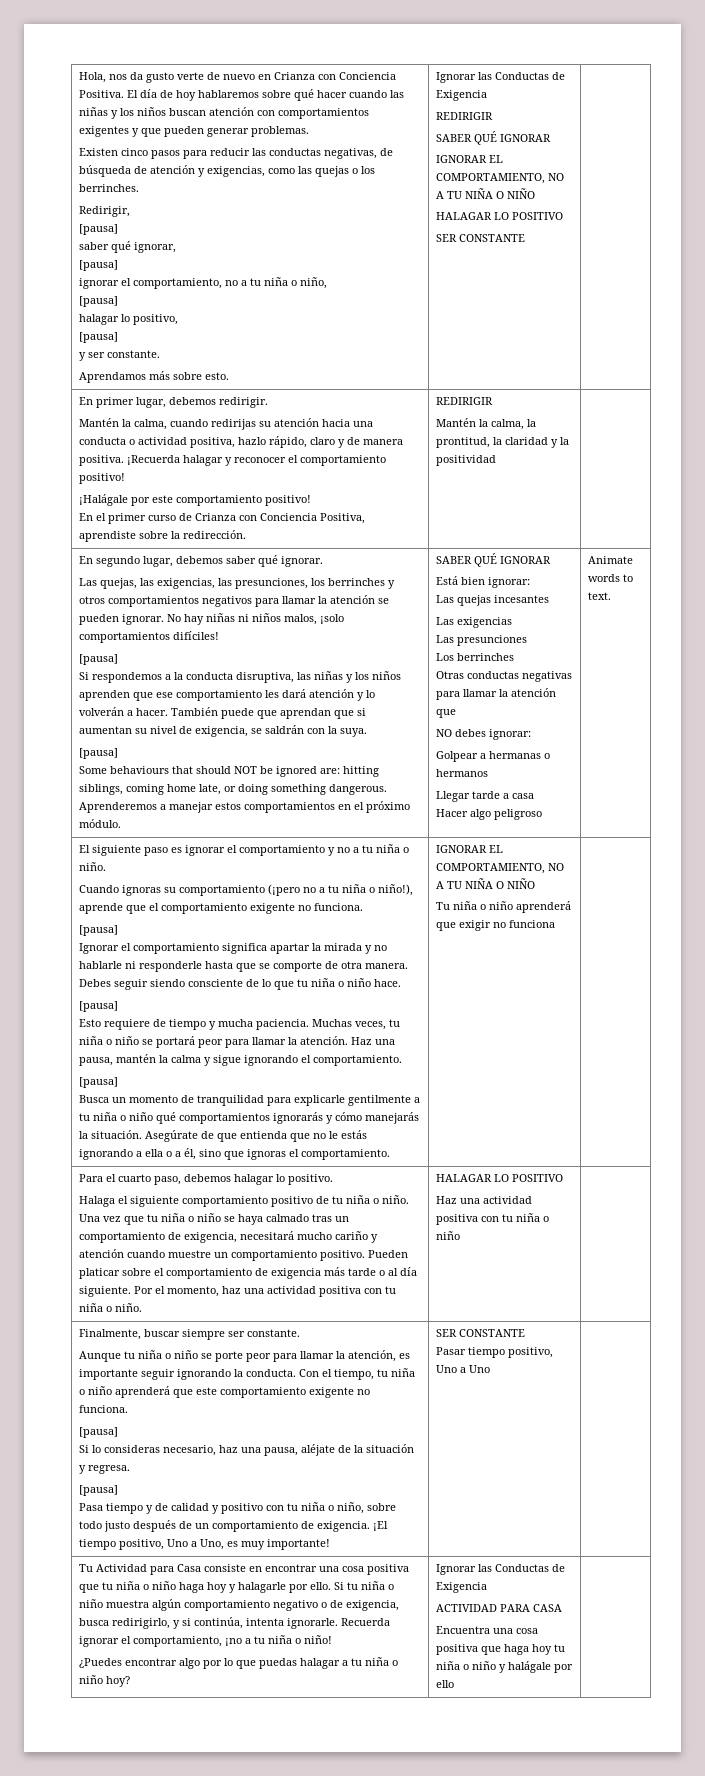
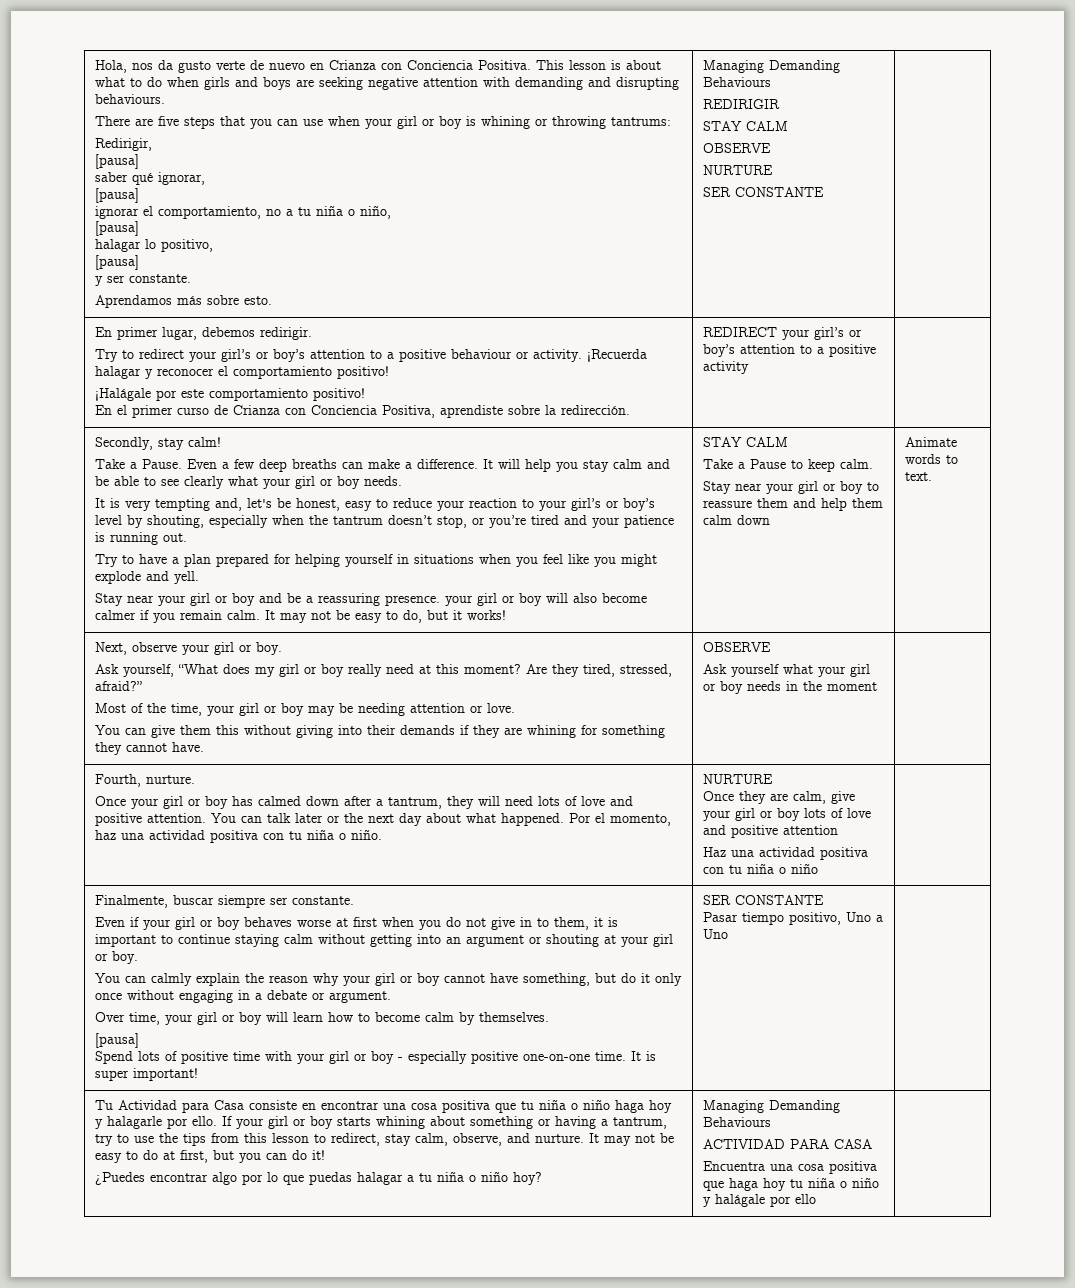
[127,89,405,101] [79,107,370,119] [79,126,310,137] [79,148,394,159] [79,165,376,177] [79,184,140,192] El día de hoy hablaremos sobre qué hacer cuando las niñas y los niños buscan atención con comportamientos exigentes y que pueden generar problemas. // Existen cinco pasos para reducir las conductas negativas, de búsqueda de atención y exigencias, como las quejas o los berrinches. -> [535,60,661,70] [94,77,679,90] [94,94,165,104] [94,116,671,129] This lesson is about what to do when girls and boys are seeking negative attention with demanding and disrupting behaviours. // There are five steps that you can use when your girl or boy is whining or throwing tantrums:
[436,72,566,83] [436,90,488,101] [436,112,494,120] [436,131,552,145] [436,155,504,163] [436,173,565,184] [436,188,536,199] [436,212,564,220] Ignorar las Conductas de Exigencia // REDIRIGIR // SABER QUÉ IGNORAR // IGNORAR EL COMPORTAMIENTO, NO A TU NIÑA O NIÑO // HALAGAR LO POSITIVO -> [702,60,840,73] [702,77,771,87] [702,99,780,109] [702,121,788,131] [702,143,771,153] [702,165,773,175] Managing Demanding Behaviours // REDIRIGIR // STAY CALM // OBSERVE // NURTURE
[79,418,374,430] [79,436,404,448] [79,455,125,466] Mantén la calma, cuando redirijas su atención hacia una conducta o actividad positiva, hazlo rápido, claro y de manera positiva. -> [94,349,582,362] Try to redirect your girl’s or boy’s attention to a positive behaviour or activity.
[436,397,494,405] [436,418,537,430] [436,437,570,448] [436,455,497,466] [79,555,324,567] [79,578,396,589] [79,595,390,607] [79,613,345,625] [79,631,220,643] [79,654,119,665] [79,671,402,683] [79,689,376,701] [79,707,367,719] [79,725,368,737] [79,748,119,759] [79,766,380,777] [79,784,388,795] [79,801,411,813] [79,819,122,828] [436,553,552,567] [436,576,531,588] [436,595,550,606] [436,617,513,628] [436,635,528,646] [436,653,515,661] [436,671,573,682] [436,688,557,700] [436,709,457,718] [436,729,532,740] [436,751,551,762] [436,769,489,777] [436,791,535,802] [436,809,543,820] [588,556,634,564] [588,574,634,582] [588,592,612,600] [79,844,410,856] [79,862,107,871] [79,884,414,896] [79,903,364,914] [79,925,119,936] [79,943,388,954] [79,961,409,972] [79,978,402,990] [79,1001,119,1012] [79,1019,401,1030] [79,1036,396,1048] [79,1054,403,1066] [79,1077,119,1088] [79,1095,421,1106] [79,1112,420,1124] [79,1130,368,1142] [79,1148,391,1160] [436,845,504,853] [436,863,565,874] [436,878,536,889] [436,901,572,913] [436,920,556,931] [79,1174,334,1185] [79,1195,410,1207] [79,1213,350,1225] [79,1231,379,1243] [79,1249,409,1261] [79,1267,418,1279] [79,1286,132,1297] REDIRIGIR // Mantén la calma, la prontitud, la claridad y la positividad | // En segundo lugar, debemos saber qué ignorar. // Las quejas, las exigencias, las presunciones, los berrinches y otros comportamientos negativos para llamar la atención se pueden ignorar. No hay niñas ni niños malos, ¡solo comportamientos difíciles! // [pausa] // Si respondemos a la conducta disruptiva, las niñas y los niños aprenden que ese comportamiento les dará atención y lo volverán a hacer. También puede que aprendan que si aumentan su nivel de exigencia, se saldrán con la suya. // [pausa] // Some behaviours that should NOT be ignored are: hitting siblings, coming home late, or doing something dangerous. Aprenderemos a manejar estos comportamientos en el próximo módulo. | SABER QUÉ IGNORAR // Está bien ignorar: // Las quejas incesantes // Las exigencias // Las presunciones // Los berrinches // Otras conductas negativas para llamar la atención que // NO debes ignorar: // Golpear a hermanas o hermanos // Llegar tarde a casa // Hacer algo peligroso | Animate words to text. // El siguiente paso es ignorar el comportamiento y no a tu niña o niño. // Cuando ignoras su comportamiento (¡pero no a tu niña o niño!), aprende que el comportamiento exigente no funciona. // [pausa] // Ignorar el comportamiento significa apartar la mirada y no hablarle ni responderle hasta que se comporte de otra manera. Debes seguir siendo consciente de lo que tu niña o niño hace. // [pausa] // Esto requiere de tiempo y mucha paciencia. Muchas veces, tu niña o niño se portará peor para llamar la atención. Haz una pausa, mantén la calma y sigue ignorando el comportamiento. // [pausa] // Busca un momento de tranquilidad para explicarle gentilmente a tu niña o niño qué comportamientos ignorarás y cómo manejarás la situación. Asegúrate de que entienda que no le estás ignorando a ella o a él, sino que ignoras el comportamiento. | IGNORAR EL COMPORTAMIENTO, NO A TU NIÑA O NIÑO // Tu niña o niño aprenderá que exigir no funciona | // Para el cuarto paso, debemos halagar lo positivo. // Halaga el siguiente comportamiento positivo de tu niña o niño. Una vez que tu niña o niño se haya calmado tras un comportamiento de exigencia, necesitará mucho cariño y atención cuando muestre un comportamiento positivo. Pueden platicar sobre el comportamiento de exigencia más tarde o al día siguiente. -> [702,327,862,340] [702,344,876,357] [702,361,749,374] [94,437,221,450] [94,459,670,472] [94,476,402,489] [94,498,655,511] [94,515,674,528] [94,532,187,545] [94,554,657,567] [94,571,199,584] [94,593,647,606] [94,610,506,623] [702,437,788,447] [702,459,873,472] [702,481,879,494] [702,498,883,511] [702,515,770,525] [904,437,957,447] [904,454,958,464] [904,472,932,481] [94,642,282,655] [94,664,672,677] [94,681,142,691] [94,703,515,716] [94,725,665,738] [94,742,204,755] [702,642,771,652] [702,664,870,677] [702,681,877,694] [94,774,195,787] [94,796,633,809] [94,813,564,826] REDIRECT your girl’s or boy’s attention to a positive activity | // Secondly, stay calm! // Take a Pause. Even a few deep breaths can make a difference. It will help you stay calm and be able to see clearly what your girl or boy needs. // It is very tempting and, let's be honest, easy to reduce your reaction to your girl’s or boy’s level by shouting, especially when the tantrum doesn’t stop, or you’re tired and your patience is running out. // Try to have a plan prepared for helping yourself in situations when you feel like you might explode and yell. // Stay near your girl or boy and be a reassuring presence. your girl or boy will also become calmer if you remain calm. It may not be easy to do, but it works! | STAY CALM // Take a Pause to keep calm. // Stay near your girl or boy to reassure them and help them calm down | Animate words to text. // Next, observe your girl or boy. // Ask yourself, “What does my girl or boy really need at this moment? Are they tired, stressed, afraid?” // Most of the time, your girl or boy may be needing attention or love. // You can give them this without giving into their demands if they are whining for something they cannot have. | OBSERVE // Ask yourself what your girl or boy needs in the moment | // Fourth, nurture. // Once your girl or boy has calmed down after a tantrum, they will need lots of love and positive attention. You can talk later or the next day about what happened.
[436,1174,564,1182] HALAGAR LO POSITIVO -> [702,774,773,784] [702,791,855,804] [702,808,871,821] [702,825,838,838] NURTURE // Once they are calm, give your girl or boy lots of love and positive attention
[79,1350,411,1362] [79,1368,416,1380] [79,1386,371,1398] [79,1405,129,1413] [79,1427,119,1438] [79,1444,415,1456] [79,1465,131,1474] [79,1485,119,1496] [79,1502,397,1514] [79,1520,389,1532] [79,1539,331,1550] Aunque tu niña o niño se porte peor para llamar la atención, es importante seguir ignorando la conducta. Con el tiempo, tu niña o niño aprenderá que este comportamiento exigente no funciona. // [pausa] // Si lo consideras necesario, haz una pausa, aléjate de la situación y regresa. // [pausa] // Pasa tiempo y de calidad y positivo con tu niña o niño, sobre todo justo después de un comportamiento de exigencia. ¡El tiempo positivo, Uno a Uno, es muy importante! -> [94,917,618,930] [94,934,673,947] [94,951,138,964] [94,973,682,986] [94,990,391,1003] [94,1012,549,1025] [94,1033,139,1048] [94,1051,656,1064] [94,1068,198,1081] Even if your girl or boy behaves worse at first when you do not give in to them, it is important to continue staying calm without getting into an argument or shouting at your girl or boy. // You can calmly explain the reason why your girl or boy cannot have something, but do it only once without engaging in a debate or argument. // Over time, your girl or boy will learn how to become calm by themselves. // [pausa] // Spend lots of positive time with your girl or boy - especially positive one-on-one time. It is super important!
[334,1581,395,1590] [79,1599,400,1611] [79,1617,391,1629] [79,1635,333,1647] Si tu niña o niño muestra algún comportamiento negativo o de exigencia, busca redirigirlo, y si continúa, intenta ignorarle. Recuerda ignorar el comportamiento, ¡no a tu niña o niño! -> [221,1116,667,1129] [94,1133,674,1146] [94,1150,325,1163] If your girl or boy starts whining about something or having a tantrum, try to use the tips from this lesson to redirect, stay calm, observe, and nurture. It may not be easy to do at first, but you can do it!
[436,1564,566,1575] [436,1582,488,1593] Ignorar las Conductas de Exigencia -> [702,1100,840,1113] [702,1117,771,1127] Managing Demanding Behaviours

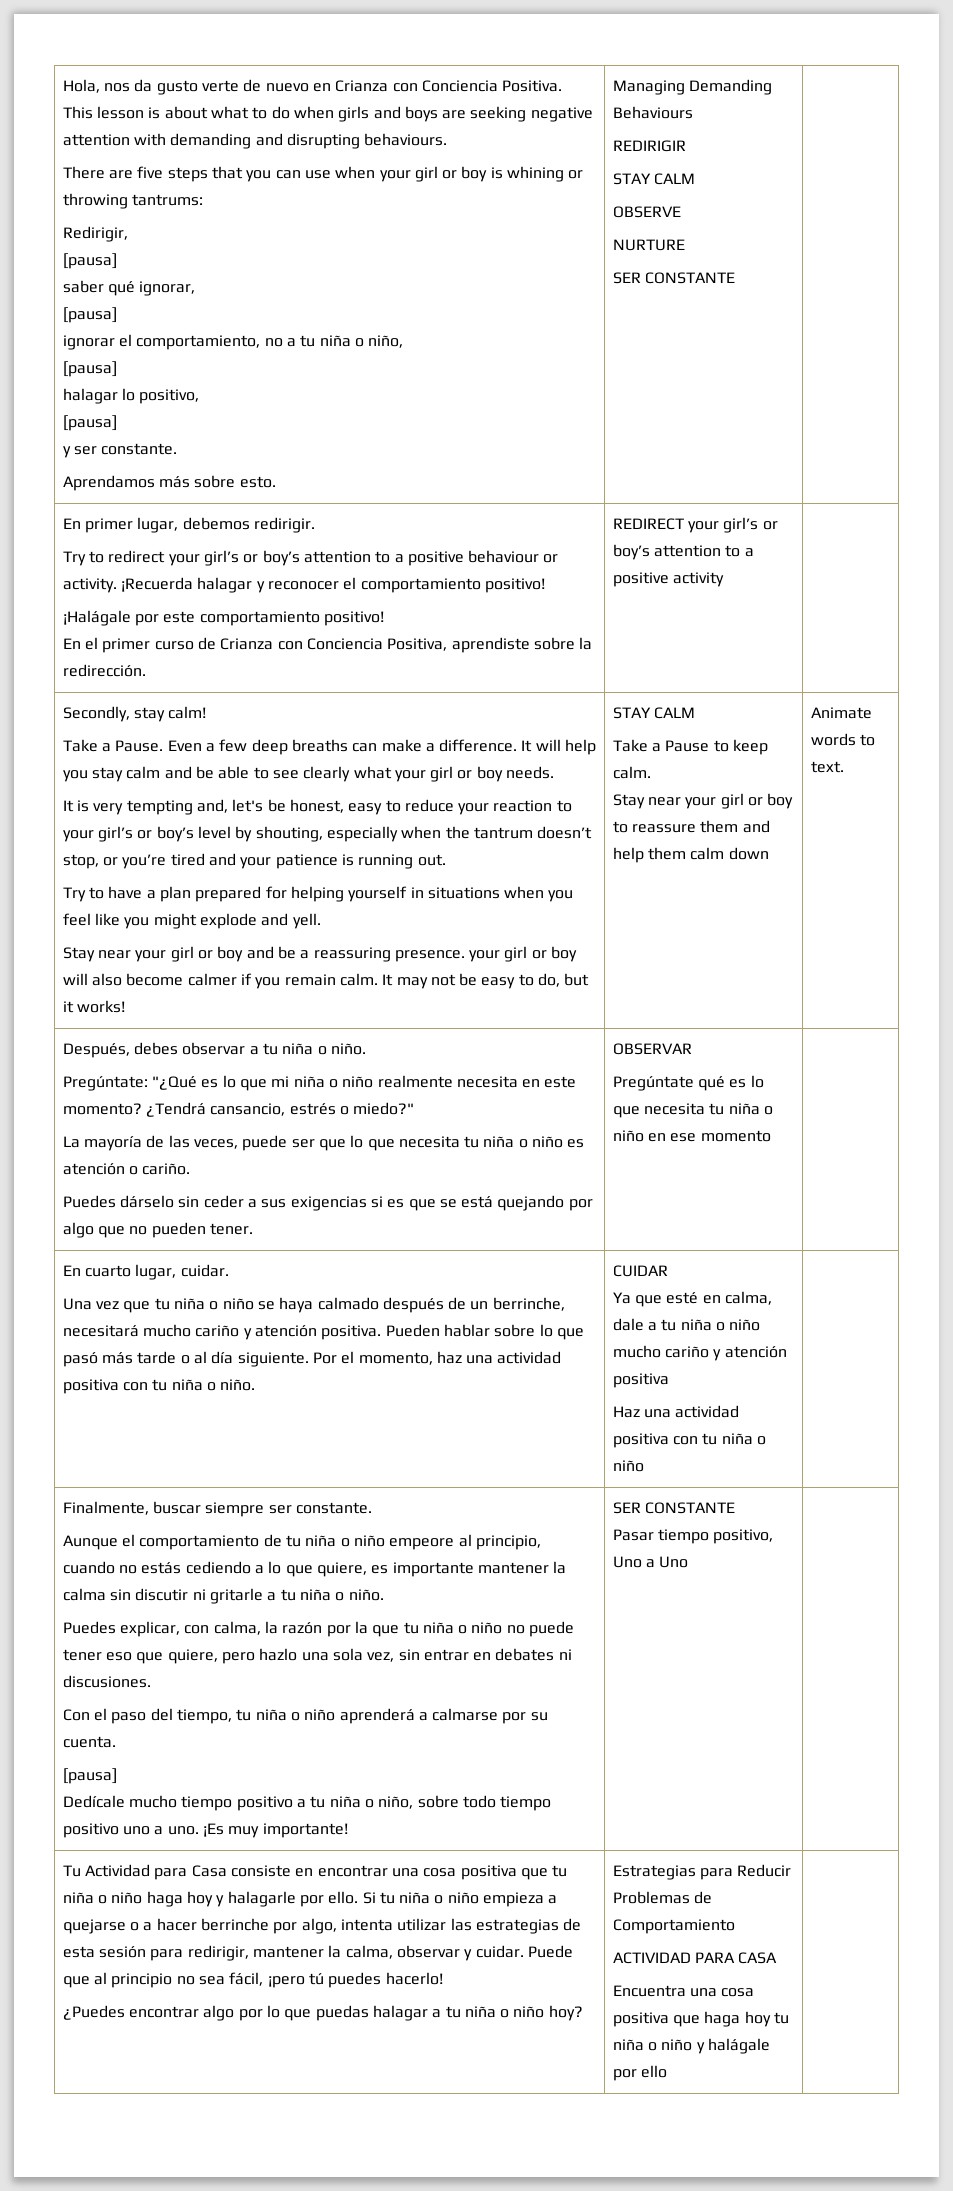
[94,642,282,655] [94,664,672,677] [94,681,142,691] [94,703,515,716] [94,725,665,738] [94,742,204,755] [702,642,771,652] [702,664,870,677] [702,681,877,694] [94,774,195,787] [94,796,633,809] [94,813,564,826] Next, observe your girl or boy. // Ask yourself, “What does my girl or boy really need at this moment? Are they tired, stressed, afraid?” // Most of the time, your girl or boy may be needing attention or love. // You can give them this without giving into their demands if they are whining for something they cannot have. | OBSERVE // Ask yourself what your girl or boy needs in the moment | // Fourth, nurture. // Once your girl or boy has calmed down after a tantrum, they will need lots of love and positive attention. You can talk later or the next day about what happened. -> [62,1042,366,1058] [62,1075,577,1091] [62,1102,415,1117] [62,1135,585,1151] [62,1163,191,1175] [62,1195,593,1211] [62,1222,253,1238] [612,1043,692,1055] [612,1075,764,1091] [612,1103,773,1118] [612,1130,771,1142] [62,1264,229,1280] [62,1297,565,1313] [62,1324,584,1340] [62,1351,309,1367] Después, debes observar a tu niña o niño. // Pregúntate: "¿Qué es lo que mi niña o niño realmente necesita en este momento? ¿Tendrá cansancio, estrés o miedo?" // La mayoría de las veces, puede ser que lo que necesita tu niña o niño es atención o cariño. // Puedes dárselo sin ceder a sus exigencias si es que se está quejando por algo que no pueden tener. | OBSERVAR // Pregúntate qué es lo que necesita tu niña o niño en ese momento | // En cuarto lugar, cuidar. // Una vez que tu niña o niño se haya calmado después de un berrinche, necesitará mucho cariño y atención positiva. Pueden hablar sobre lo que pasó más tarde o al día siguiente.
[702,774,773,784] [702,791,855,804] [702,808,871,821] [702,825,838,838] NURTURE // Once they are calm, give your girl or boy lots of love and positive attention -> [612,1265,668,1277] [612,1291,772,1307] [612,1318,761,1331] [612,1345,787,1361] [612,1373,669,1388] CUIDAR // Ya que esté en calma, dale a tu niña o niño mucho cariño y atención positiva
[94,917,618,930] [94,934,673,947] [94,951,138,964] [94,973,682,986] [94,990,391,1003] [94,1012,549,1025] [94,1033,139,1048] [94,1051,656,1064] [94,1068,198,1081] Even if your girl or boy behaves worse at first when you do not give in to them, it is important to continue staying calm without getting into an argument or shouting at your girl or boy. // You can calmly explain the reason why your girl or boy cannot have something, but do it only once without engaging in a debate or argument. // Over time, your girl or boy will learn how to become calm by themselves. // [pausa] // Spend lots of positive time with your girl or boy - especially positive one-on-one time. It is super important! -> [62,1534,541,1550] [62,1561,567,1577] [62,1588,384,1604] [62,1621,575,1637] [62,1648,572,1664] [62,1675,151,1688] [62,1708,548,1724] [62,1736,116,1748] [62,1768,117,1784] [62,1795,552,1811] [62,1823,348,1838] Aunque el comportamiento de tu niña o niño empeore al principio, cuando no estás cediendo a lo que quiere, es importante mantener la calma sin discutir ni gritarle a tu niña o niño. // Puedes explicar, con calma, la razón por la que tu niña o niño no puede tener eso que quiere, pero hazlo una sola vez, sin entrar en debates ni discusiones. // Con el paso del tiempo, tu niña o niño aprenderá a calmarse por su cuenta. // [pausa] // Dedícale mucho tiempo positivo a tu niña o niño, sobre todo tiempo positivo uno a uno. ¡Es muy importante!
[221,1116,667,1129] [94,1133,674,1146] [94,1150,325,1163] If your girl or boy starts whining about something or having a tantrum, try to use the tips from this lesson to redirect, stay calm, observe, and nurture. It may not be easy to do at first, but you can do it! -> [362,1892,558,1907] [62,1918,582,1934] [62,1945,573,1961] [62,1972,443,1988] Si tu niña o niño empieza a quejarse o a hacer berrinche por algo, intenta utilizar las estrategias de esta sesión para redirigir, mantener la calma, observar y cuidar. Puede que al principio no sea fácil, ¡pero tú puedes hacerlo!
[702,1100,840,1113] [702,1117,771,1127] Managing Demanding Behaviours -> [612,1864,792,1880] [612,1891,712,1904] [612,1919,735,1934] Estrategias para Reducir Problemas de Comportamiento

